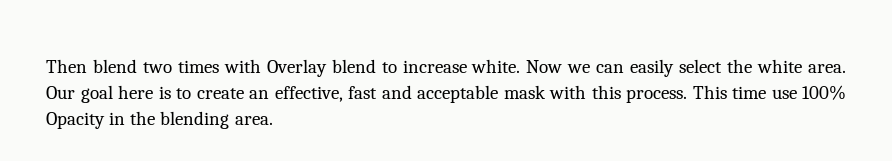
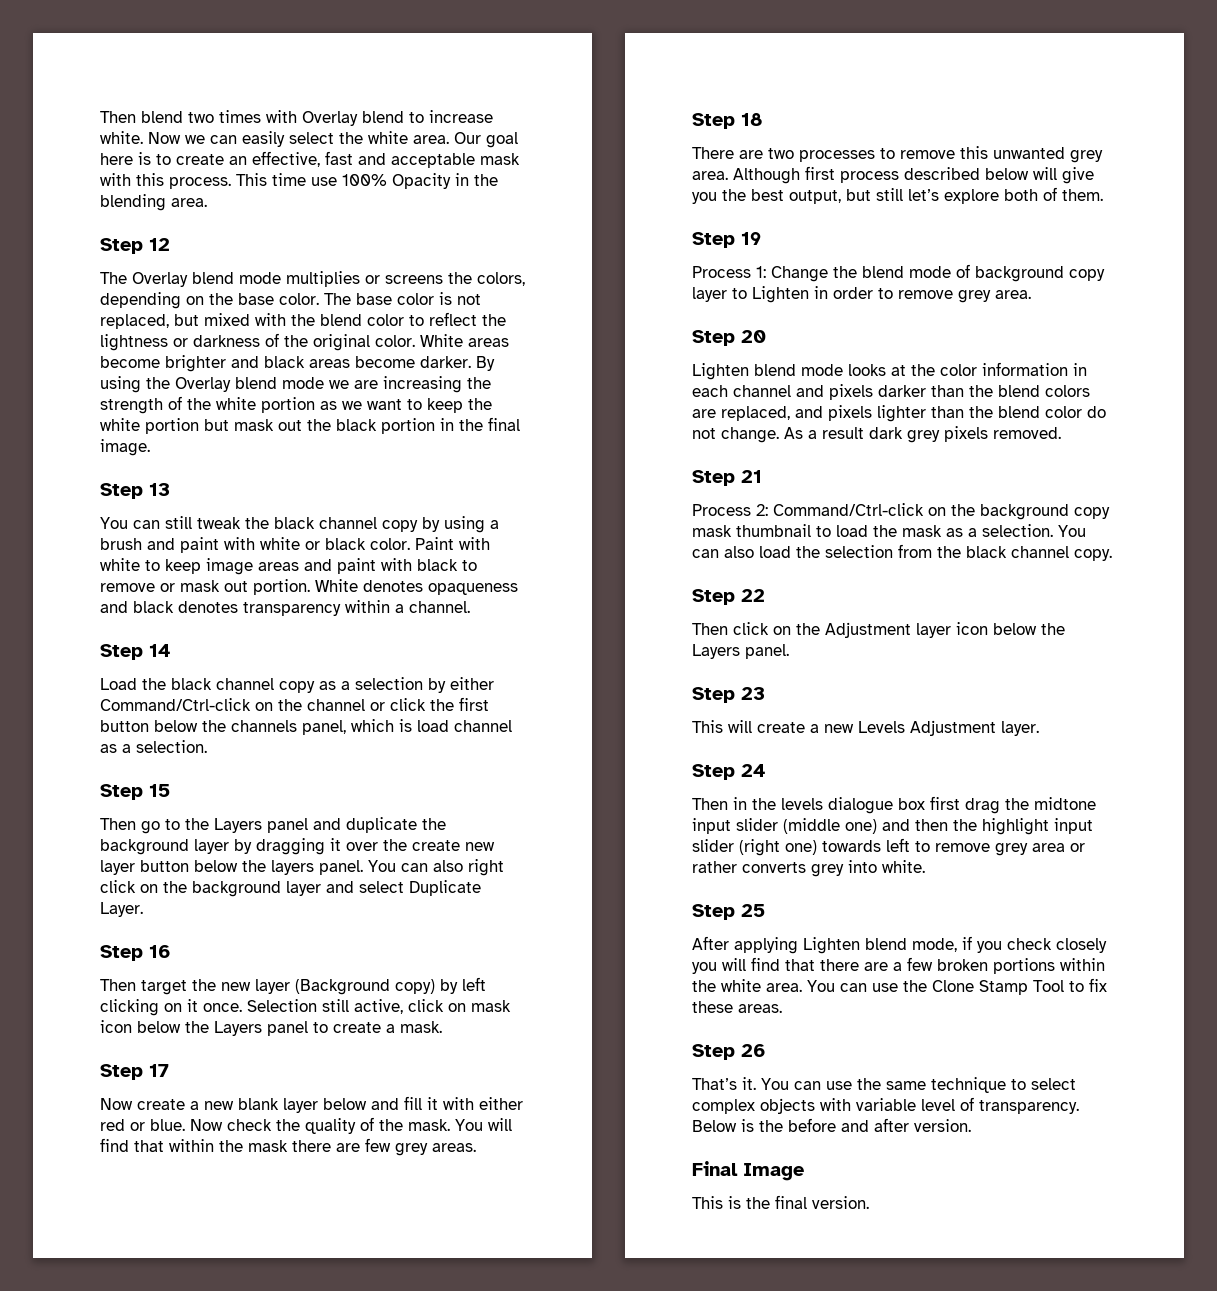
(273, 120) none -> [100,238,170,254] [100,271,525,287] [100,292,481,309] [100,312,506,329] [100,333,509,351] [100,355,495,372] [100,376,491,393] [100,396,492,414] [100,417,520,434] [100,439,150,456] [100,483,170,499] [100,516,499,533] [100,537,490,553] [100,558,477,575] [100,579,518,595] [100,600,470,616] [100,644,171,660] [100,677,494,693] [100,697,489,711] [100,719,512,735] [100,740,207,753] [100,784,170,800] [100,817,446,834] [100,838,495,855] [100,859,504,876] [100,880,481,897] [100,902,143,917] [100,945,171,961] [100,977,486,995] [100,999,511,1016] [100,1020,442,1036] [100,1064,169,1080] [100,1096,523,1113] [100,1117,512,1134] [100,1138,476,1156] [692,113,763,129] [692,146,1103,163] [692,166,1094,184] [692,187,1103,204] [692,232,761,248] [692,264,1105,282] [692,286,1031,303] [692,330,766,346] [692,362,1087,380] [692,384,1090,400] [692,405,1106,422] [692,426,1061,443] [692,470,762,486] [692,503,1110,520] [692,524,1086,537] [692,544,1112,561] [692,589,765,605] [692,622,1065,638] [692,644,789,659] [692,687,765,703] [692,720,1039,736] [692,764,766,780] [692,796,1096,814] [692,818,1093,835] [692,838,1085,856] [692,860,925,877] [692,904,765,920] [692,936,1107,954] [692,957,1105,974] [692,978,1107,995] [692,1001,782,1013] [692,1044,766,1060] [692,1077,1076,1093] [692,1097,1079,1114] [692,1118,971,1132] [692,1161,804,1181] [692,1195,869,1209] // Step 12 // The Overlay blend mode multiplies or screens the colors, depending on the base color. The base color is not replaced, but mixed with the blend color to reflect the lightness or darkness of the original color. White areas become brighter and black areas become darker. By using the Overlay blend mode we are increasing the strength of the white portion as we want to keep the white portion but mask out the black portion in the final image. // Step 13 // You can still tweak the black channel copy by using a brush and paint with white or black color. Paint with white to keep image areas and paint with black to remove or mask out portion. White denotes opaqueness and black denotes transparency within a channel. // Step 14 // Load the black channel copy as a selection by either Command/Ctrl-click on the channel or click the first button below the channels panel, which is load channel as a selection. // Step 15 // Then go to the Layers panel and duplicate the background layer by dragging it over the create new layer button below the layers panel. You can also right click on the background layer and select Duplicate Layer. // Step 16 // Then target the new layer (Background copy) by left clicking on it once. Selection still active, click on mask icon below the Layers panel to create a mask. // Step 17 // Now create a new blank layer below and fill it with either red or blue. Now check the quality of the mask. You will find that within the mask there are few grey areas. // Step 18 // There are two processes to remove this unwanted grey area. Although first process described below will give you the best output, but still let’s explore both of them. // Step 19 // Process 1: Change the blend mode of background copy layer to Lighten in order to remove grey area. // Step 20 // Lighten blend mode looks at the color information in each channel and pixels darker than the blend colors are replaced, and pixels lighter than the blend color do not change. As a result dark grey pixels removed. // Step 21 // Process 2: Command/Ctrl-click on the background copy mask thumbnail to load the mask as a selection. You can also load the selection from the black channel copy. // Step 22 // Then click on the Adjustment layer icon below the Layers panel. // Step 23 // This will create a new Levels Adjustment layer. // Step 24 // Then in the levels dialogue box first drag the midtone input slider (middle one) and then the highlight input slider (right one) towards left to remove grey area or rather converts grey into white. // Step 25 // After applying Lighten blend mode, if you check closely you will find that there are a few broken portions within the white area. You can use the Clone Stamp Tool to fix these areas. // Step 26 // That’s it. You can use the same technique to select complex objects with variable level of transparency. Below is the before and after version. // Final Image // This is the final version.

